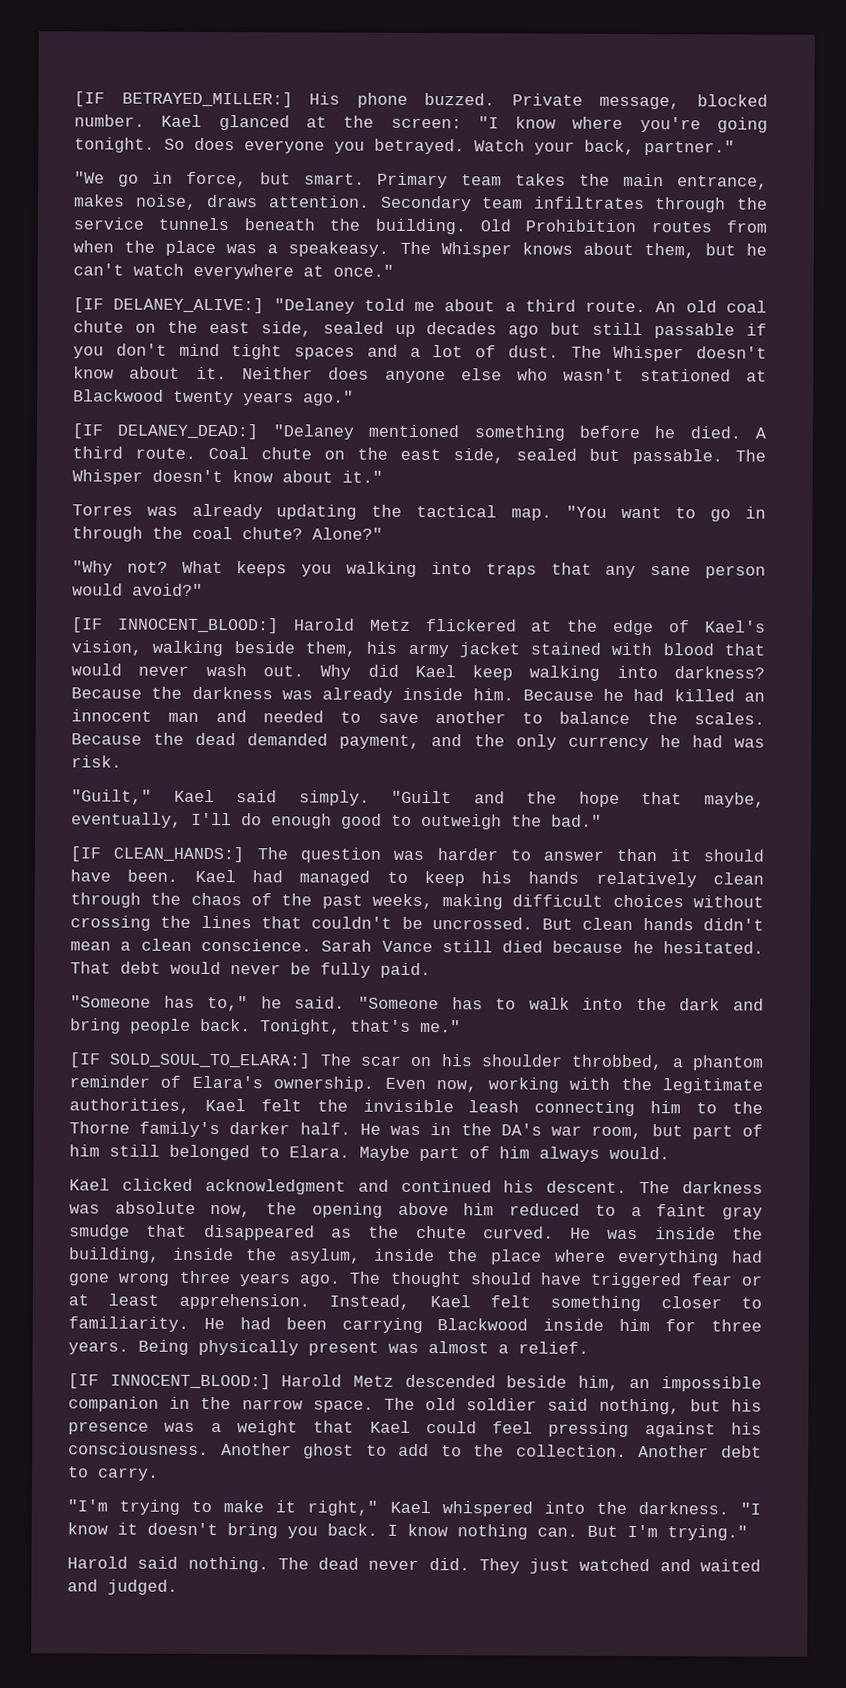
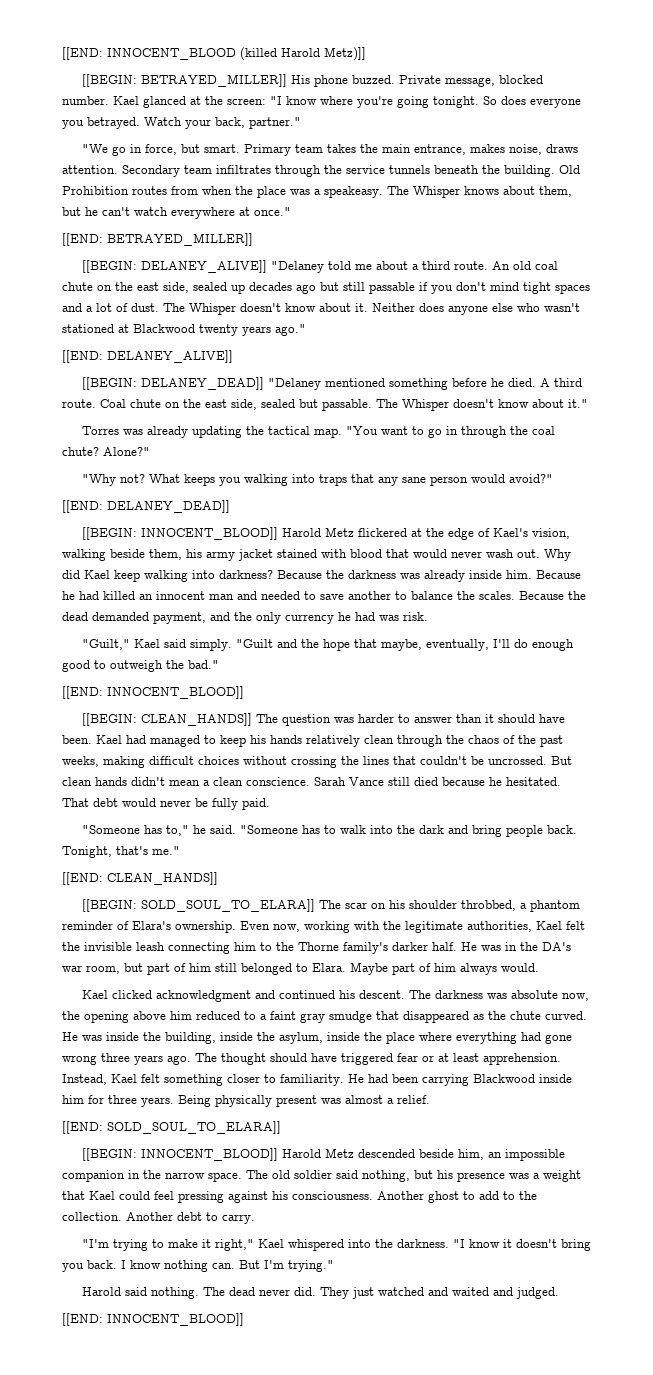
[74,91,293,108] [IF BETRAYED_MILLER:] -> [62,47,366,61] [81,74,287,87] [[END: INNOCENT_BLOOD (killed Harold Metz)]] // [[BEGIN: BETRAYED_MILLER]]
[73,297,265,314] [IF DELANEY_ALIVE:] -> [62,233,253,246] [81,260,267,273] [[END: BETRAYED_MILLER]] // [[BEGIN: DELANEY_ALIVE]]
[72,423,259,440] [IF DELANEY_DEAD:] -> [62,350,233,363] [81,377,264,390] [[END: DELANEY_ALIVE]] // [[BEGIN: DELANEY_DEAD]]
[71,617,279,634] [IF INNOCENT_BLOOD:] -> [62,500,230,513] [81,527,278,540] [[END: DELANEY_DEAD]] // [[BEGIN: INNOCENT_BLOOD]]
[70,846,245,863] [IF CLEAN_HANDS:] -> [62,686,244,699] [81,713,252,726] [[END: INNOCENT_BLOOD]] // [[BEGIN: CLEAN_HANDS]]
[69,1052,312,1069] [IF SOLD_SOUL_TO_ELARA:] -> [62,872,218,885] [81,899,315,912] [[END: CLEAN_HANDS]] // [[BEGIN: SOLD_SOUL_TO_ELARA]]
[68,1373,271,1390] [IF INNOCENT_BLOOD:] -> [62,1121,281,1134] [81,1148,278,1161] [[END: SOLD_SOUL_TO_ELARA]] // [[BEGIN: INNOCENT_BLOOD]]
(178, 1587) none -> [62,1313,244,1326] // [[END: INNOCENT_BLOOD]]

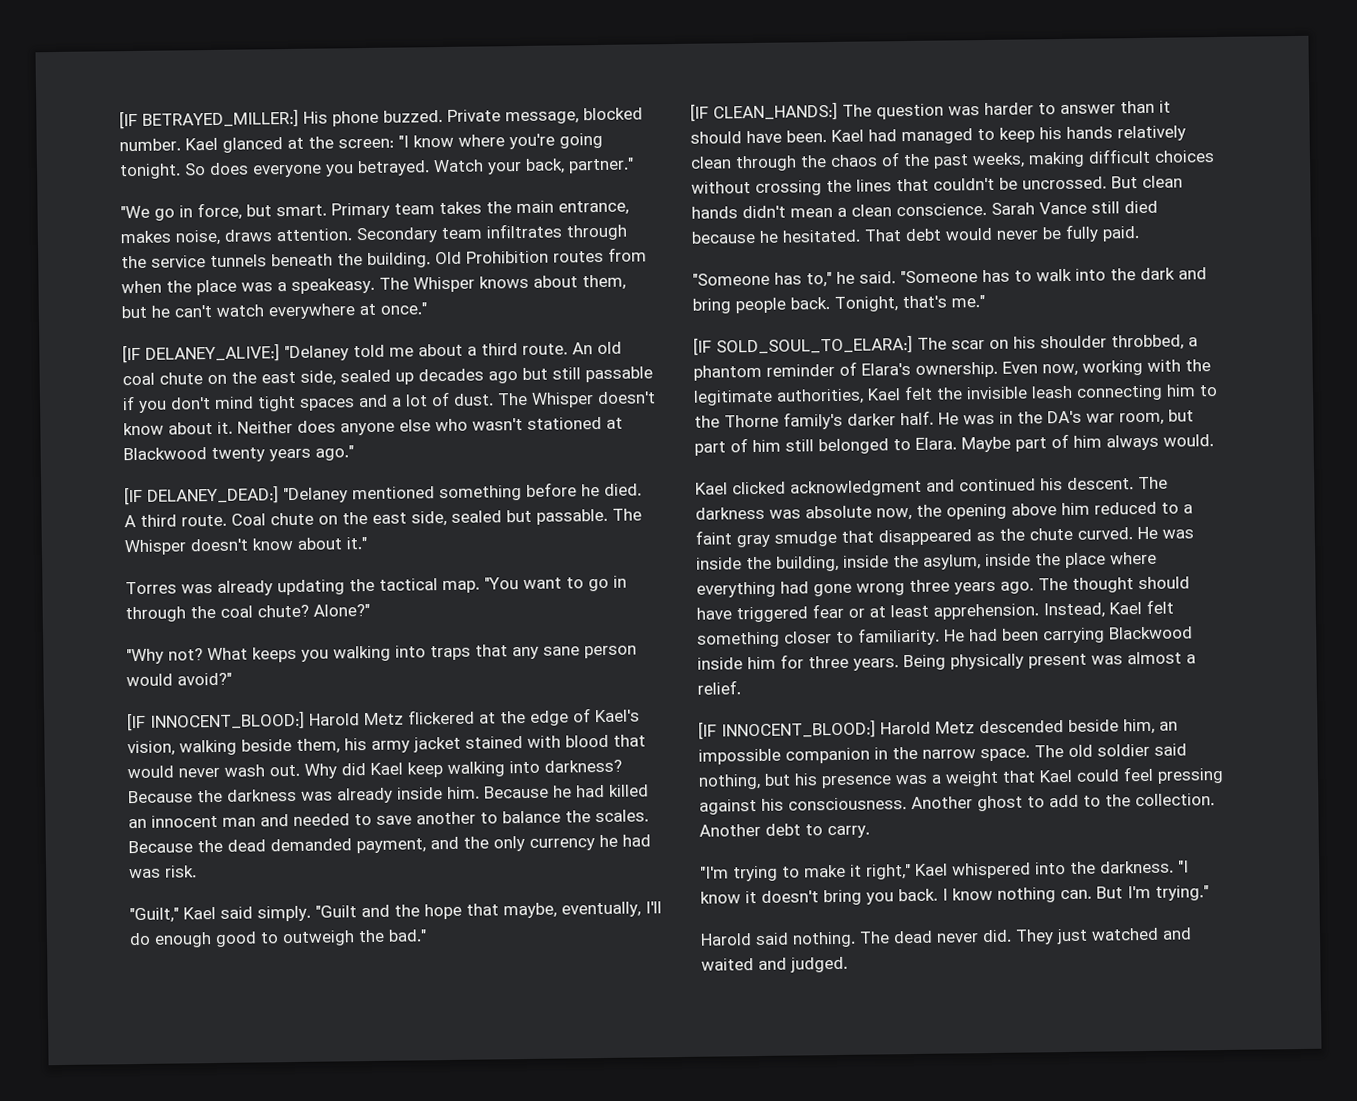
[62,47,366,61] [81,74,287,87] [[END: INNOCENT_BLOOD (killed Harold Metz)]] // [[BEGIN: BETRAYED_MILLER]] -> [119,108,299,130] [IF BETRAYED_MILLER:]
[62,233,253,246] [81,260,267,273] [[END: BETRAYED_MILLER]] // [[BEGIN: DELANEY_ALIVE]] -> [122,343,280,364] [IF DELANEY_ALIVE:]
[62,350,233,363] [81,377,264,390] [[END: DELANEY_ALIVE]] // [[BEGIN: DELANEY_DEAD]] -> [124,485,279,506] [IF DELANEY_DEAD:]
[62,500,230,513] [81,527,278,540] [[END: DELANEY_DEAD]] // [[BEGIN: INNOCENT_BLOOD]] -> [127,710,305,732] [IF INNOCENT_BLOOD:]
[62,686,244,699] [81,713,252,726] [[END: INNOCENT_BLOOD]] // [[BEGIN: CLEAN_HANDS]] -> [690,101,838,122] [IF CLEAN_HANDS:]
[62,872,218,885] [81,899,315,912] [[END: CLEAN_HANDS]] // [[BEGIN: SOLD_SOUL_TO_ELARA]] -> [693,334,913,356] [IF SOLD_SOUL_TO_ELARA:]
[62,1121,281,1134] [81,1148,278,1161] [[END: SOLD_SOUL_TO_ELARA]] // [[BEGIN: INNOCENT_BLOOD]] -> [698,719,876,740] [IF INNOCENT_BLOOD:]
[62,1313,244,1326] // [[END: INNOCENT_BLOOD]] -> (848, 964) none

